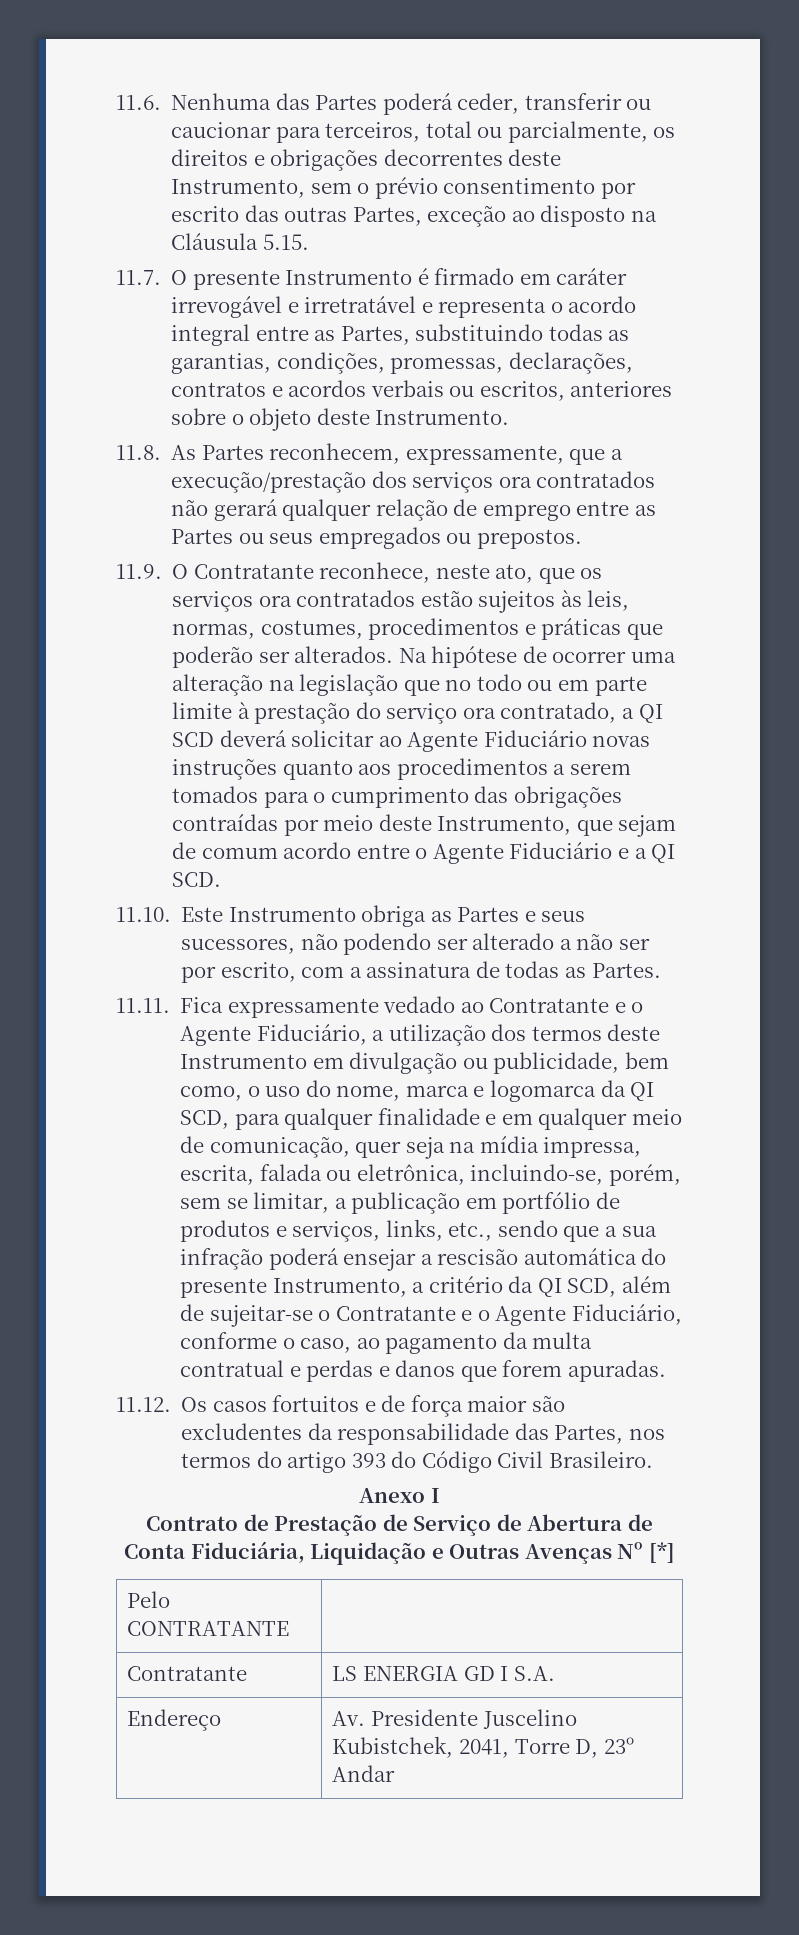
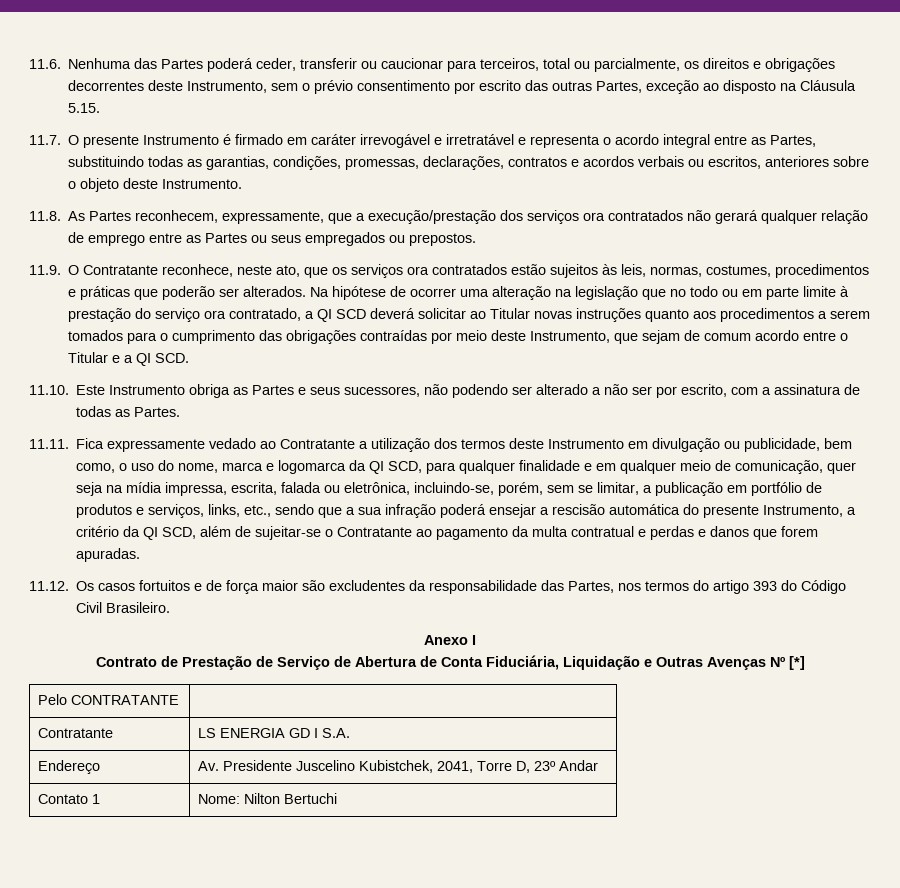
[407,730,587,752] Agente Fiduciário -> [490,308,531,319] Titular
[432,842,613,864] Agente Fiduciário -> [68,352,109,363] Titular
[614,1002,644,1013] [180,1024,367,1046] e o Agente Fiduciário, -> (356, 444) none
[461,1304,682,1326] [180,1332,352,1353] e o Agente Fiduciário, conforme o caso, -> (413, 532) none
(396, 1773) none -> [37,794,100,804] [197,793,337,804] // Contato 1 | Nome: Nilton Bertuchi

